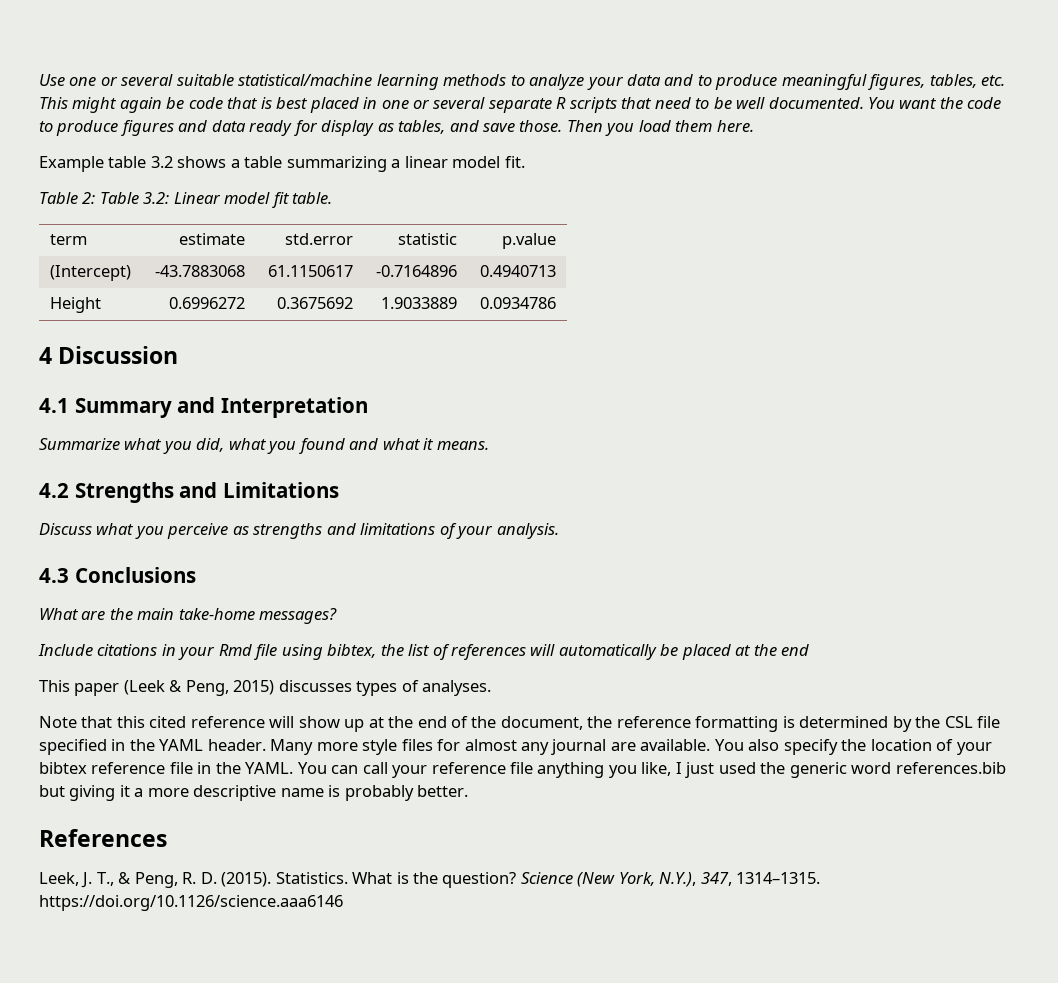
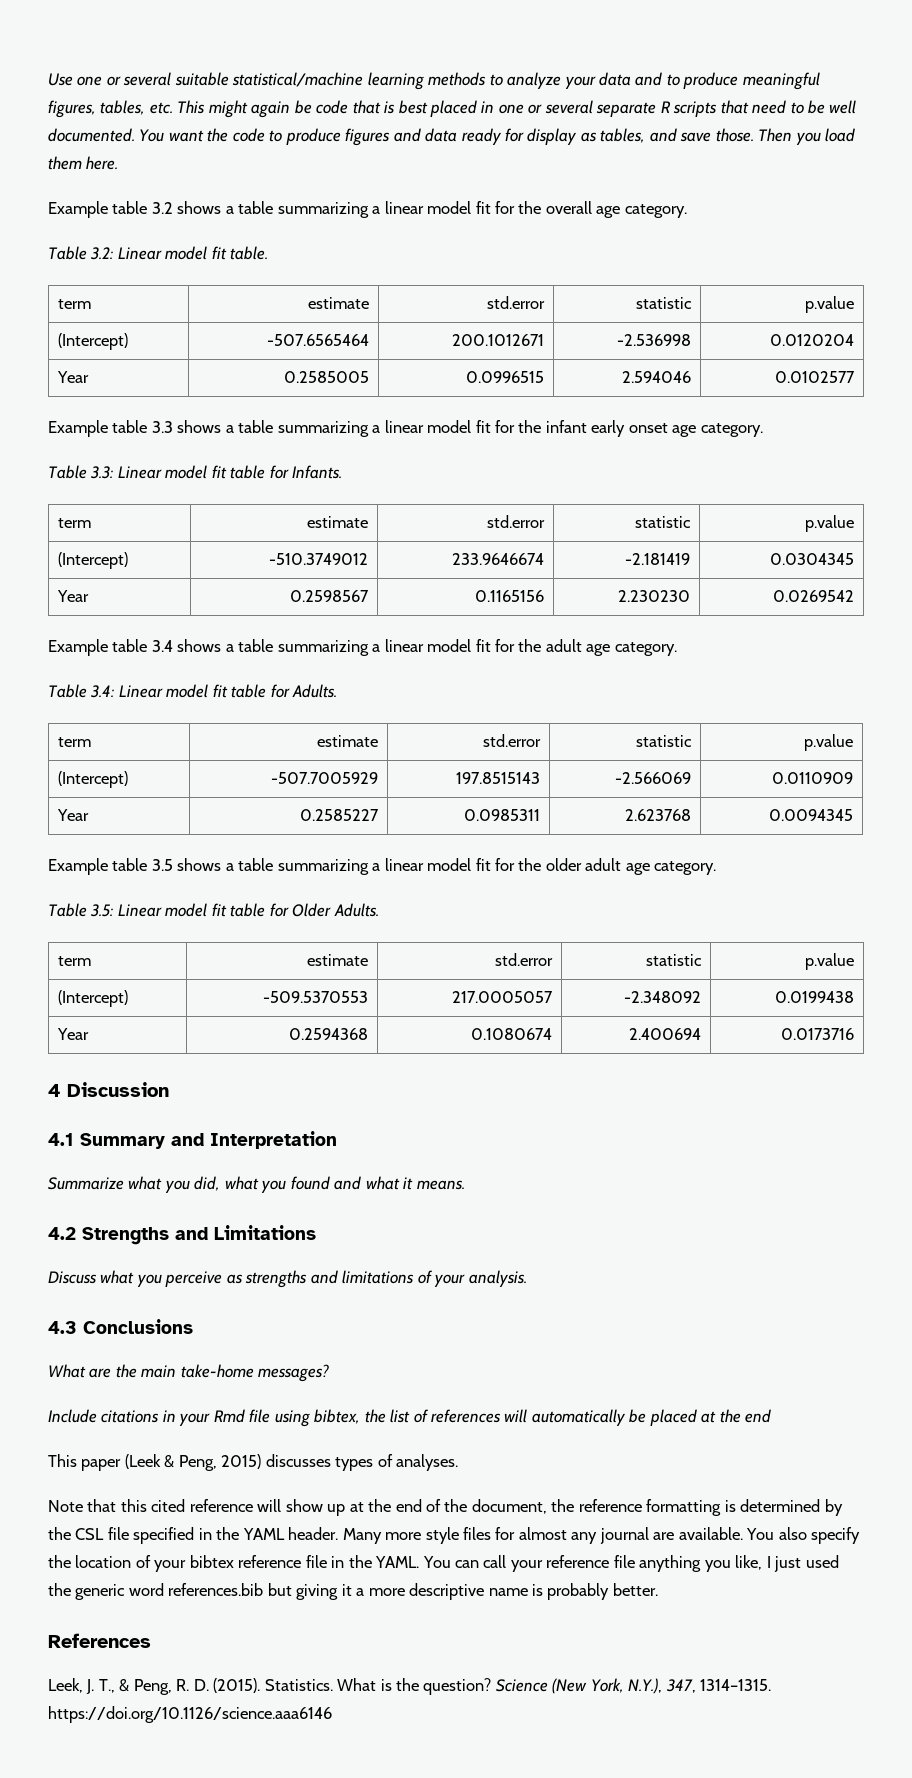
[504,156,525,168] [39,192,139,204] fit. // Table 2: Table -> [475,201,687,218] [48,246,87,260] fit for the overall age category. // Table
[155,265,246,277] [268,265,354,277] [376,265,458,277] [480,265,557,277] [49,297,101,313] [169,297,246,309] [277,297,354,309] [381,297,458,309] [480,297,557,309] -43.7883068 | 61.1150617 | -0.7164896 | 0.4940713 // Height | 0.6996272 | 0.3675692 | 1.9033889 | 0.0934786 -> [266,334,369,346] [451,334,544,346] [616,334,691,346] [769,334,854,346] [57,371,90,383] [283,371,369,383] [465,371,544,383] [621,371,691,383] [774,371,855,383] [48,420,763,437] [48,465,343,479] [58,518,92,528] [306,516,368,528] [486,515,545,528] [634,516,691,528] [804,515,854,532] [58,552,129,569] [268,553,368,565] [451,553,544,565] [624,553,690,565] [769,553,854,565] [57,590,90,602] [289,590,369,602] [474,590,544,602] [617,590,690,602] [772,590,854,602] [48,639,677,656] [48,684,338,698] [58,737,92,747] [316,735,378,747] [482,734,541,747] [635,735,692,747] [803,734,853,751] [58,771,129,788] [270,772,378,784] [455,772,540,784] [614,772,691,784] [771,772,853,784] [57,809,90,821] [299,809,379,821] [463,809,540,821] [624,809,691,821] [768,809,853,821] [48,858,717,875] [48,903,379,917] [58,956,92,966] [306,954,368,966] [494,953,553,966] [645,954,702,966] [804,953,854,970] [58,990,129,1007] [262,991,368,1003] [451,991,553,1003] [623,991,701,1003] [774,991,854,1003] [57,1028,90,1040] [288,1028,368,1040] [470,1028,552,1040] [628,1028,701,1040] [780,1028,854,1040] -507.6565464 | 200.1012671 | -2.536998 | 0.0120204 // Year | 0.2585005 | 0.0996515 | 2.594046 | 0.0102577 // Example table 3.3 shows a table summarizing a linear model fit for the infant early onset age category. // Table 3.3: Linear model fit table for Infants. // term | estimate | std.error | statistic | p.value // (Intercept) | -510.3749012 | 233.9646674 | -2.181419 | 0.0304345 // Year | 0.2598567 | 0.1165156 | 2.230230 | 0.0269542 // Example table 3.4 shows a table summarizing a linear model fit for the adult age category. // Table 3.4: Linear model fit table for Adults. // term | estimate | std.error | statistic | p.value // (Intercept) | -507.7005929 | 197.8515143 | -2.566069 | 0.0110909 // Year | 0.2585227 | 0.0985311 | 2.623768 | 0.0094345 // Example table 3.5 shows a table summarizing a linear model fit for the older adult age category. // Table 3.5: Linear model fit table for Older Adults. // term | estimate | std.error | statistic | p.value // (Intercept) | -509.5370553 | 217.0005057 | -2.348092 | 0.0199438 // Year | 0.2594368 | 0.1080674 | 2.400694 | 0.0173716

